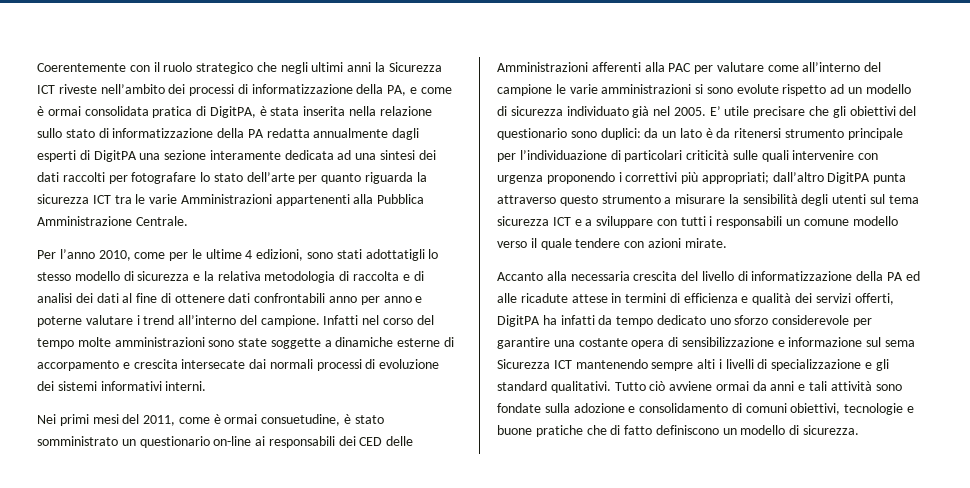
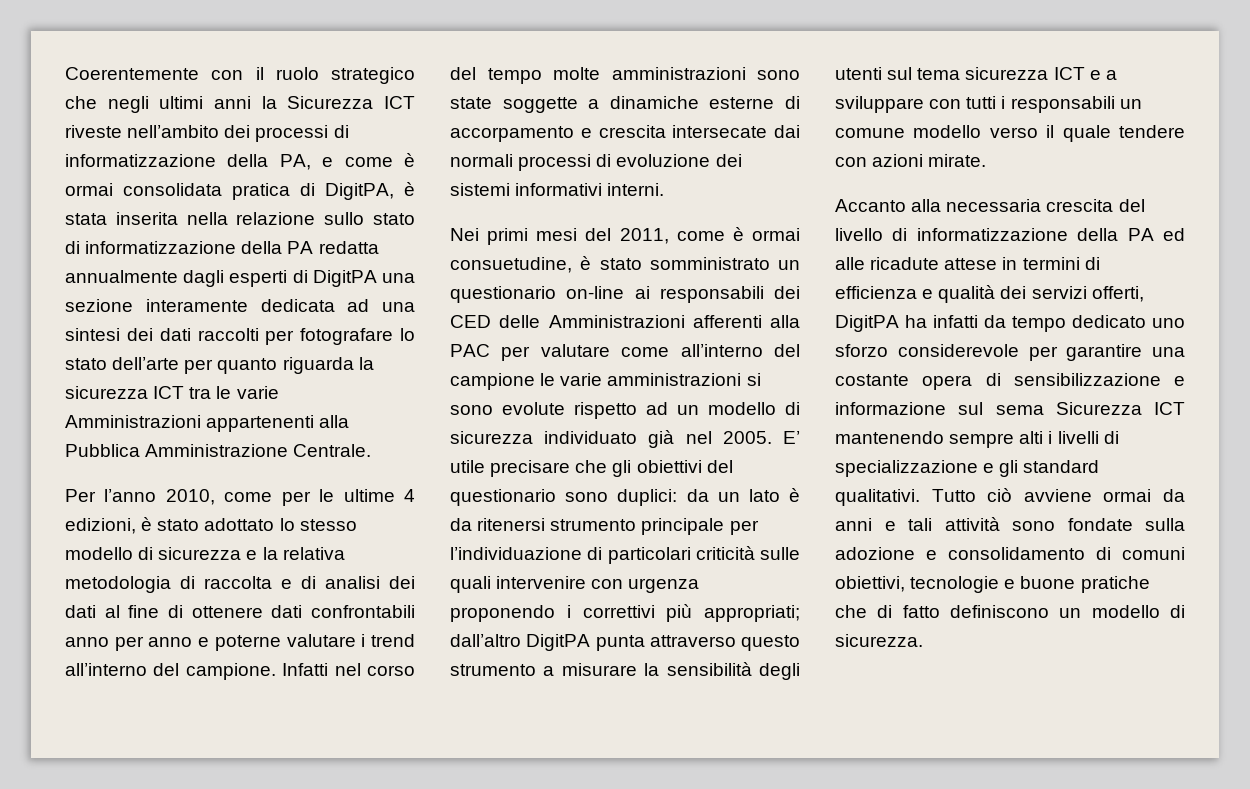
[307,249,425,261] sono stati adottatigli -> [141,517,275,531] è stato adottato

